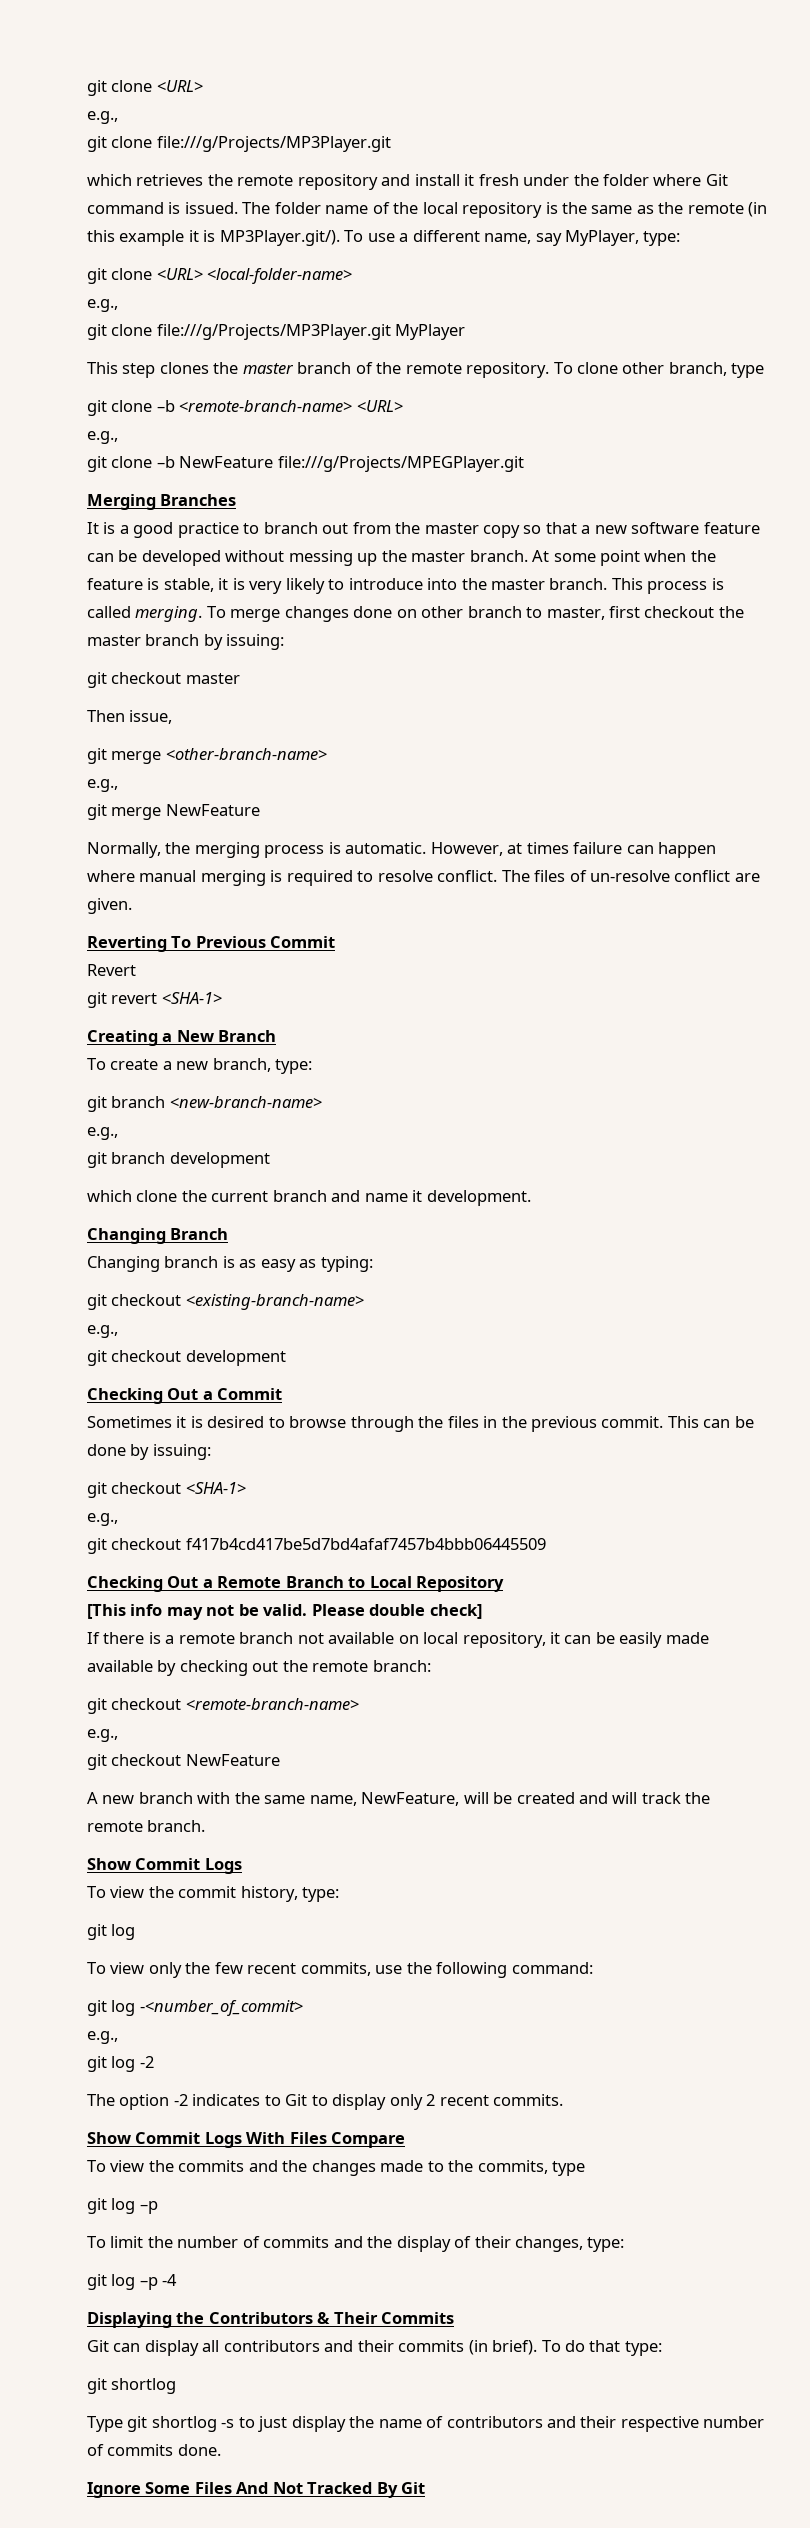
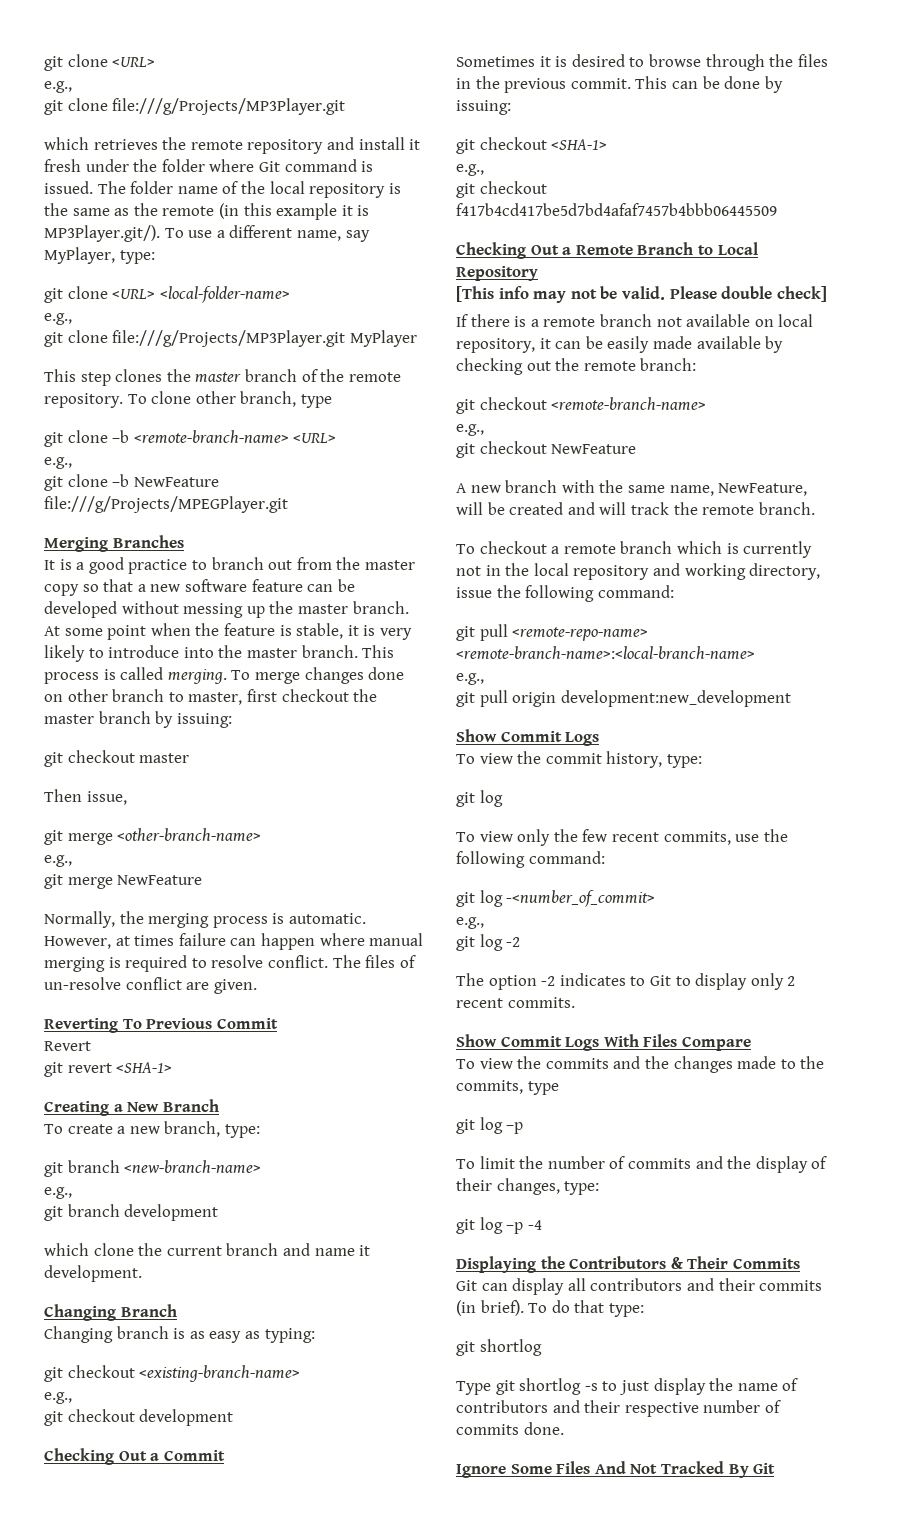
(206, 1826) none -> [456,541,813,558] [456,563,821,580] [456,585,674,602] [456,624,649,641] [456,646,755,660] [456,673,484,685] [456,690,791,707] // To checkout a remote branch which is currently not in the local repository and working directory, issue the following command: // git pull <remote-repo-name> <remote-branch-name>:<local-branch-name> // e.g., // git pull origin development:new_development

